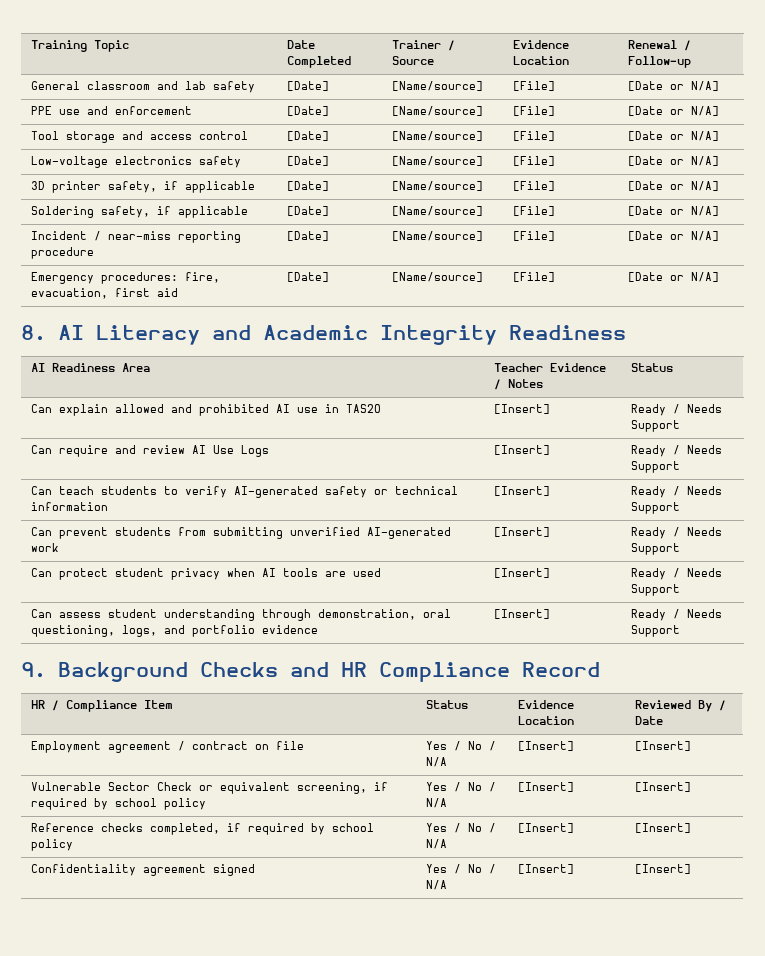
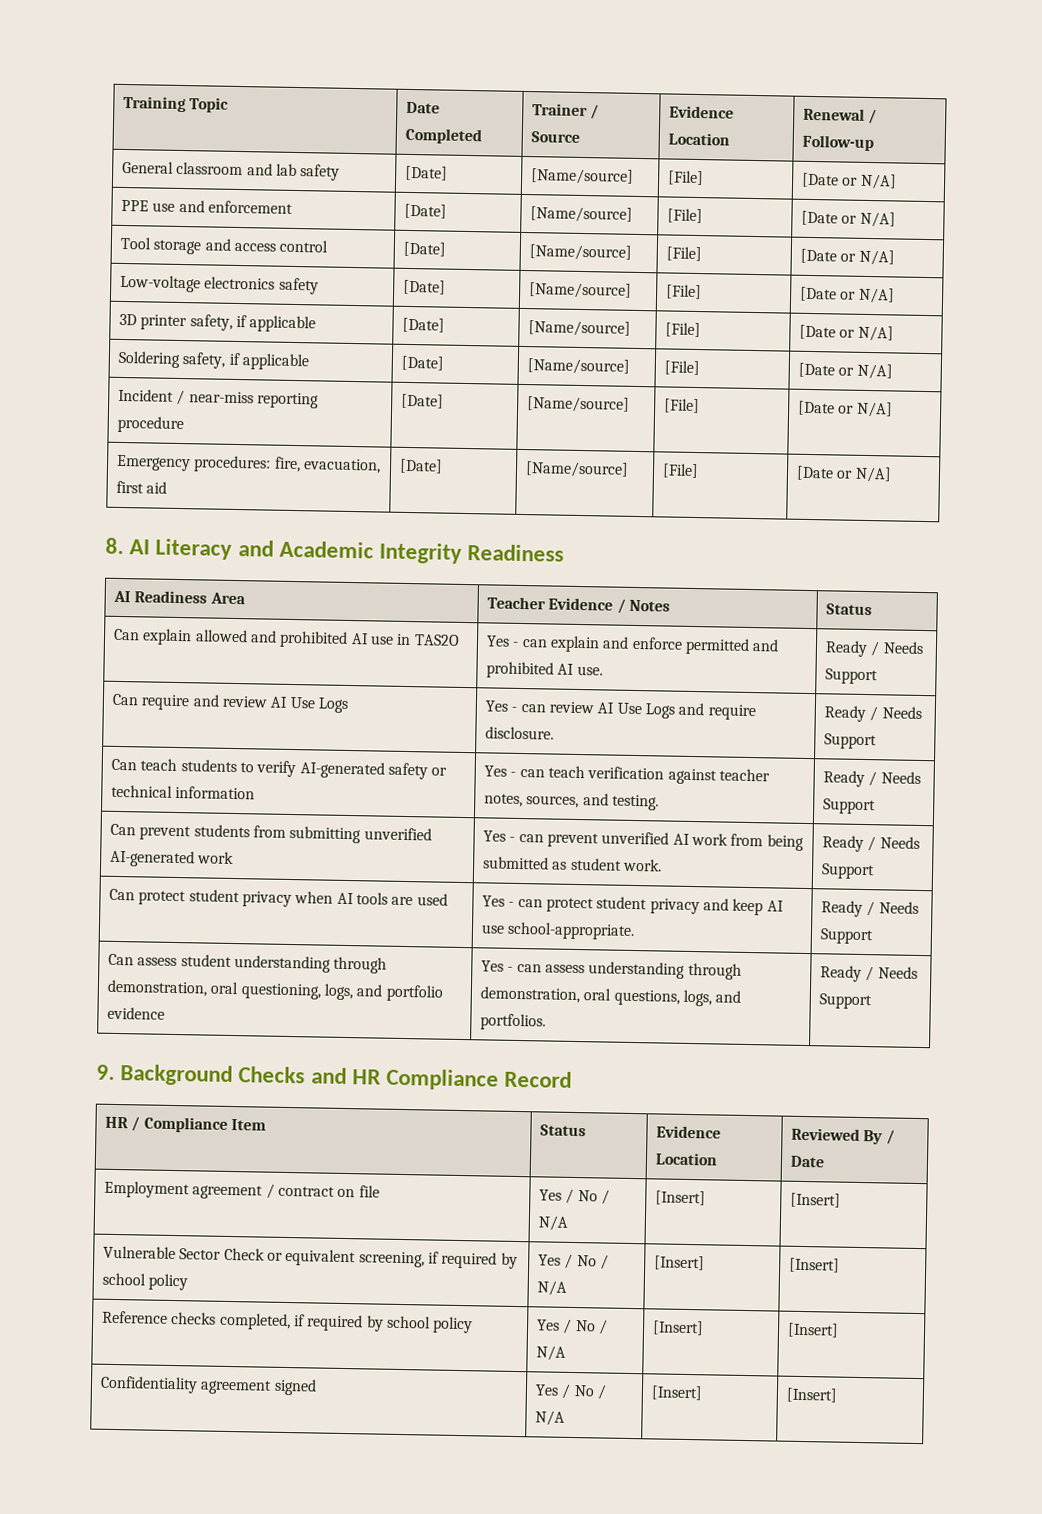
[493,404,550,414] [Insert] -> [486,635,780,655] [486,661,603,679] Yes - can explain and enforce permitted and prohibited AI use.
[493,445,550,455] [Insert] -> [485,700,756,721] [485,726,555,740] Yes - can review AI Use Logs and require disclosure.
[493,486,550,496] [Insert] -> [484,765,770,785] [484,793,659,811] Yes - can teach verification against teacher notes, sources, and testing.
[493,527,550,537] [Insert] -> [483,830,804,851] [483,856,662,872] Yes - can prevent unverified AI work from being submitted as student work.
[493,568,550,578] [Insert] -> [482,895,784,916] [481,921,636,941] Yes - can protect student privacy and keep AI use school-appropriate.
[493,609,550,619] [Insert] -> [481,960,742,980] [480,986,742,1007] [480,1013,547,1031] Yes - can assess understanding through demonstration, oral questions, logs, and portfolios.

